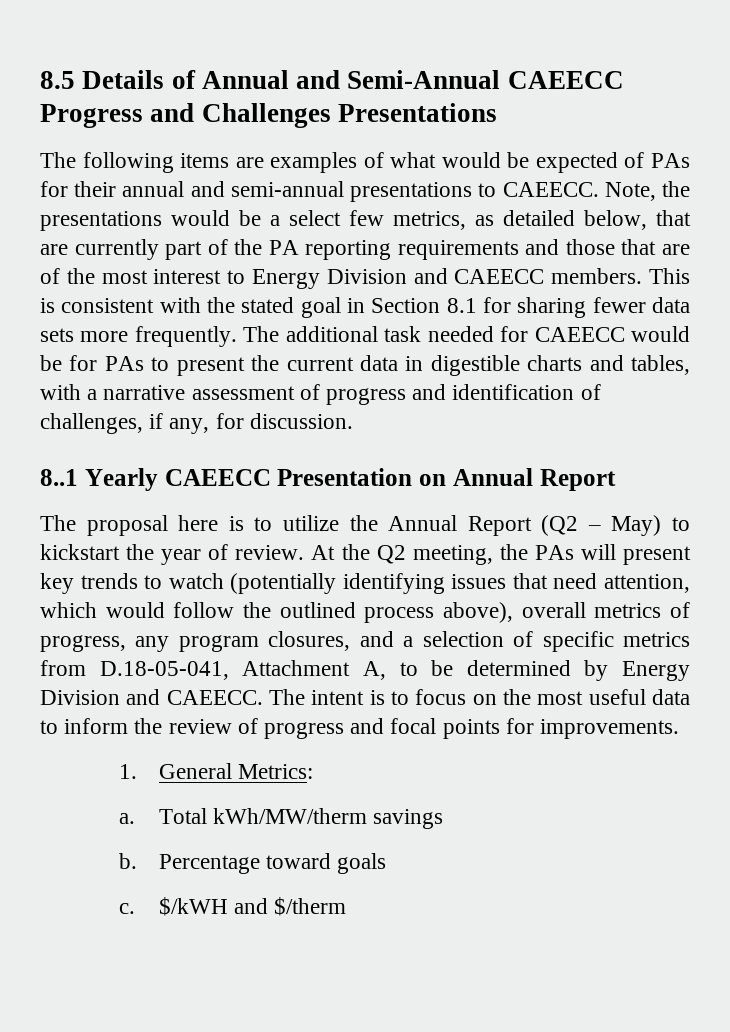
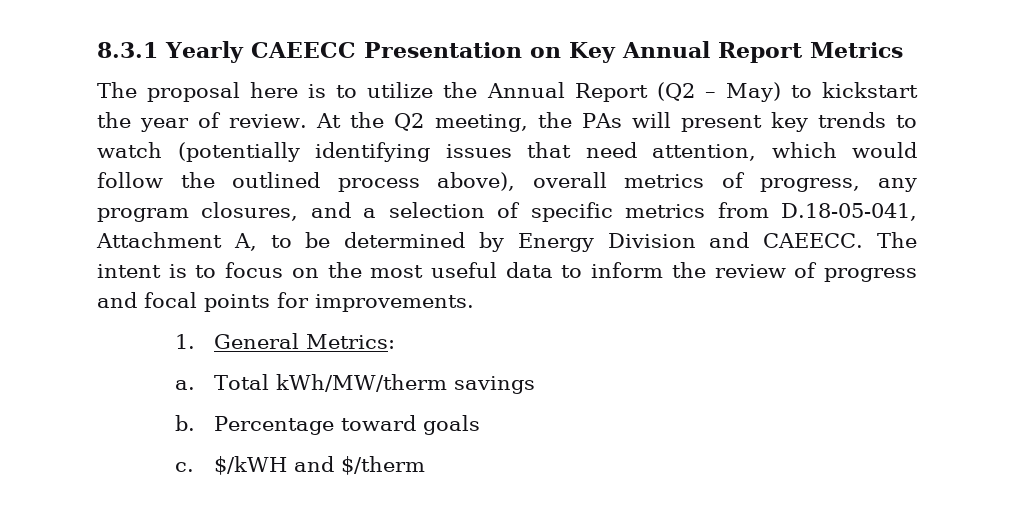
[40,70,624,89] [40,103,497,128] [40,152,690,173] [40,181,690,202] [40,210,691,231] [40,239,690,260] [40,268,690,289] [40,297,690,318] [40,326,690,347] [40,355,690,376] [40,384,601,405] [40,413,353,434] [40,469,78,486] 8.5 Details of Annual and Semi-Annual CAEECC Progress and Challenges Presentations // The following items are examples of what would be expected of PAs for their annual and semi-annual presentations to CAEECC. Note, the presentations would be a select few metrics, as detailed below, that are currently part of the PA reporting requirements and those that are of the most interest to Energy Division and CAEECC members. This is consistent with the stated goal in Section 8.1 for sharing fewer data sets more frequently. The additional task needed for CAEECC would be for PAs to present the current data in digestible charts and tables, with a narrative assessment of progress and identification of challenges, if any, for discussion. // 8..1 -> [97,42,158,58] 8.3.1
[452,468,616,491] Annual Report -> [568,41,903,63] Key Annual Report Metrics

